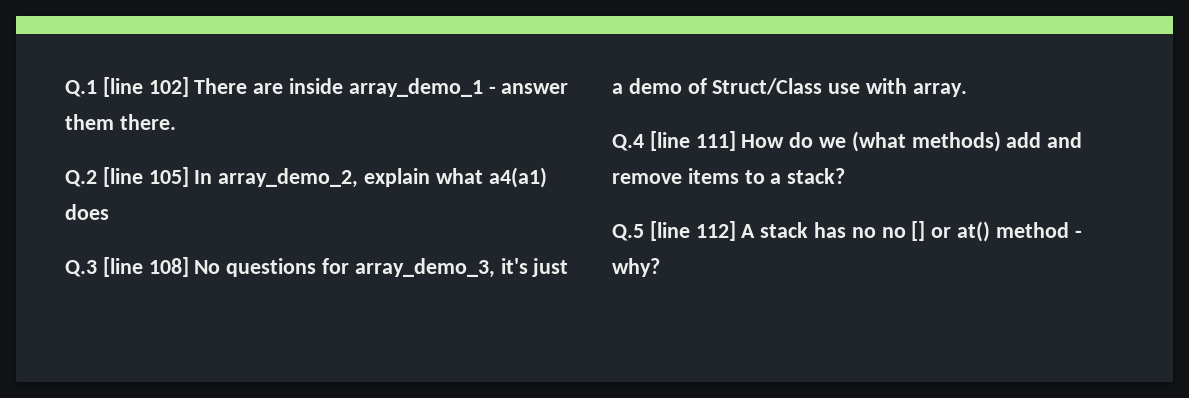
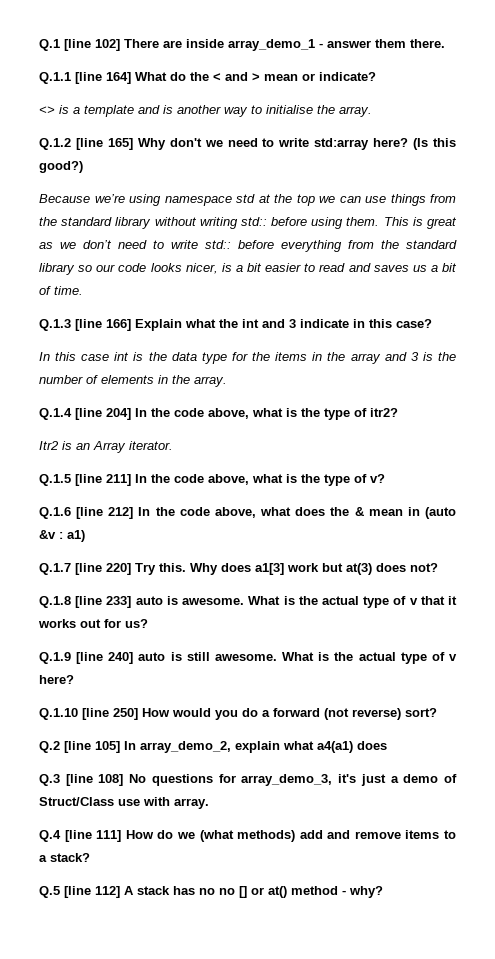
(176, 122) none -> [39,72,376,84] [39,105,372,117] [39,138,456,150] [39,161,83,173] [39,194,456,206] [39,217,458,229] [39,240,457,252] [39,263,457,275] [39,286,83,295] [39,319,432,331] [39,352,457,364] [39,375,227,387] [39,408,398,420] [39,441,173,453] [39,474,385,486] [39,507,456,519] [39,530,85,542] [39,563,438,575] [39,596,458,608] [38,619,148,628] [39,652,457,664] [39,675,74,684] [39,708,437,720] // Q.1.1 [line 164] What do the < and > mean or indicate? // <> is a template and is another way to initialise the array. // Q.1.2 [line 165] Why don't we need to write std:array here? (Is this good?) // Because we’re using namespace std at the top we can use things from the standard library without writing std:: before using them. This is great as we don’t need to write std:: before everything from the standard library so our code looks nicer, is a bit easier to read and saves us a bit of time. // Q.1.3 [line 166] Explain what the int and 3 indicate in this case? // In this case int is the data type for the items in the array and 3 is the number of elements in the array. // Q.1.4 [line 204] In the code above, what is the type of itr2? // Itr2 is an Array iterator. // Q.1.5 [line 211] In the code above, what is the type of v? // Q.1.6 [line 212] In the code above, what does the & mean in (auto &v : a1) // Q.1.7 [line 220] Try this. Why does a1[3] work but at(3) does not? // Q.1.8 [line 233] auto is awesome. What is the actual type of v that it works out for us? // Q.1.9 [line 240] auto is still awesome. What is the actual type of v here? // Q.1.10 [line 250] How would you do a forward (not reverse) sort?

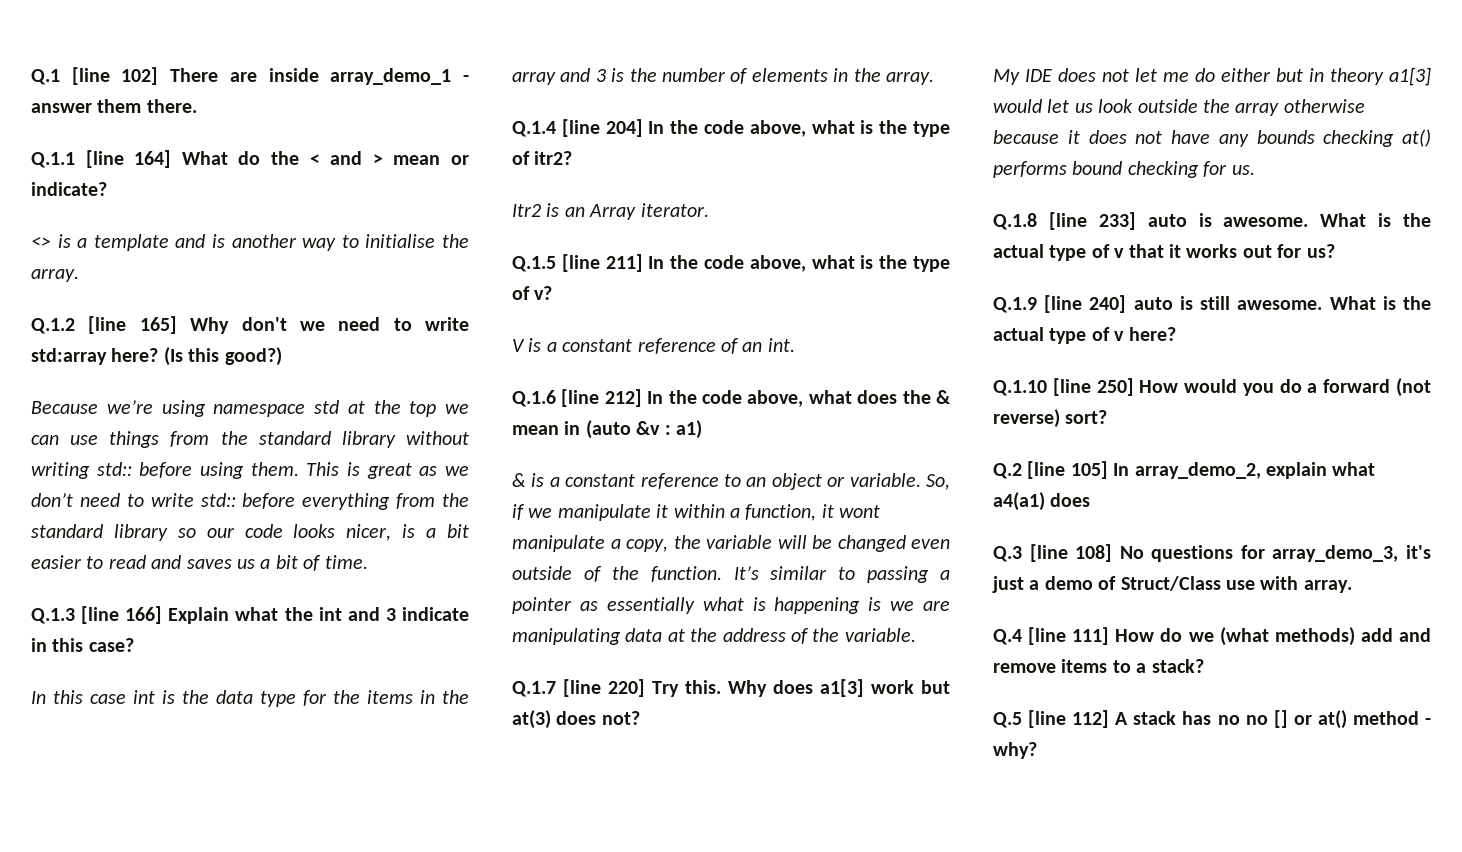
(385, 478) none -> [512,338,795,354] // V is a constant reference of an int.
(85, 536) none -> [512,473,950,490] [512,504,881,521] [512,535,950,552] [512,566,950,583] [512,597,950,614] [512,628,916,645] // & is a constant reference to an object or variable. So, if we manipulate it within a function, it wont manipulate a copy, the variable will be changed even outside of the function. It’s similar to passing a pointer as essentially what is happening is we are manipulating data at the address of the variable.
(438, 567) none -> [993,67,1431,86] [993,99,1365,116] [993,129,1431,147] [993,161,1255,178] // My IDE does not let me do either but in theory a1[3] would let us look outside the array otherwise because it does not have any bounds checking at() performs bound checking for us.

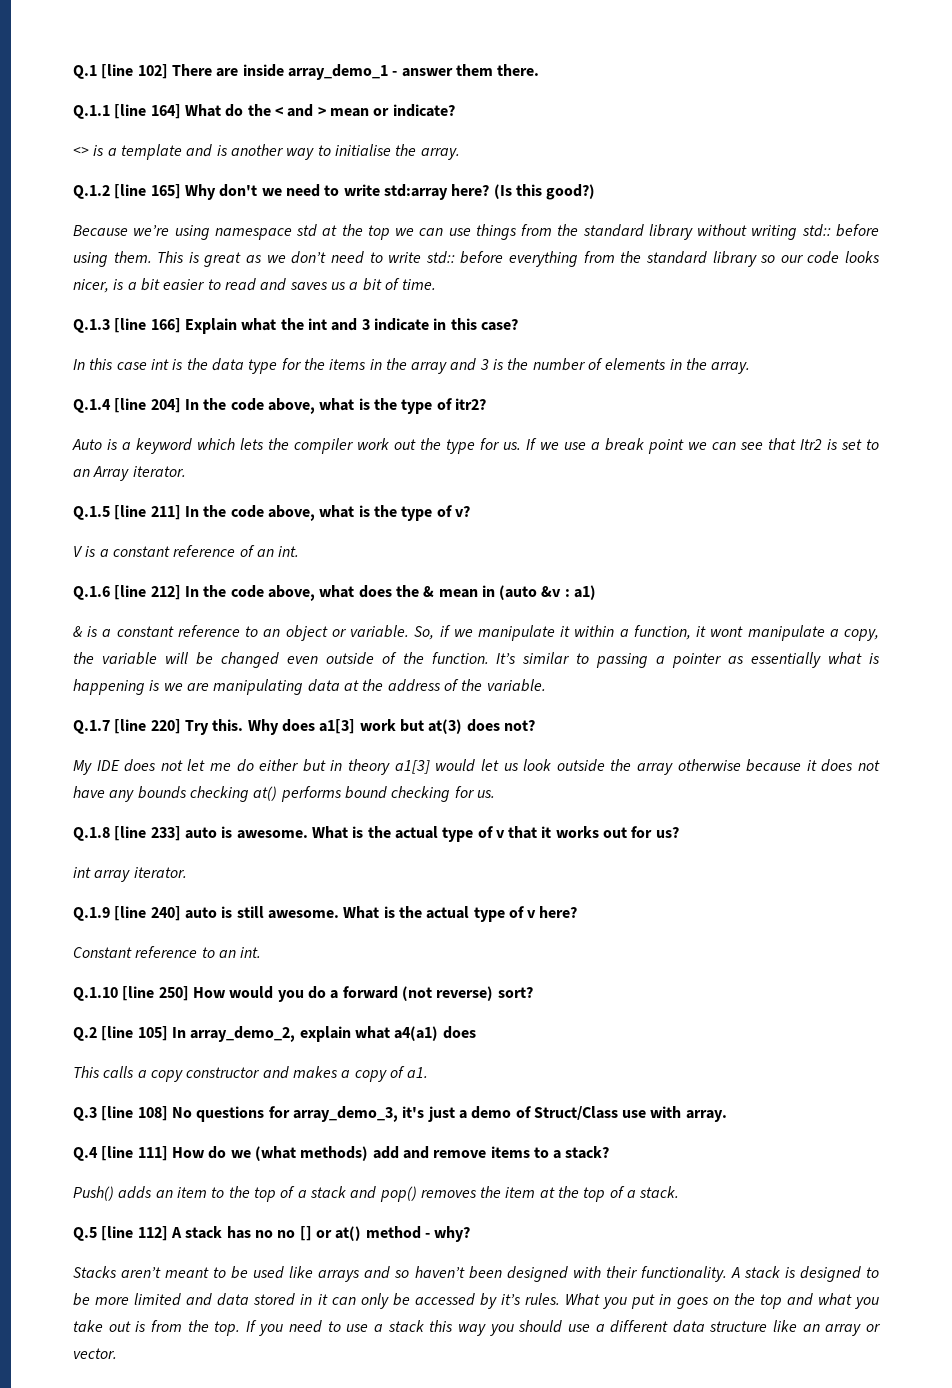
[512,203,560,217] Itr2 is -> [72,438,879,454] Auto is a keyword which lets the compiler work out the type for us. If we use a break point we can see that Itr2 is set to
(1335, 251) none -> [73,867,187,882] // int array iterator.
(1176, 334) none -> [73,946,262,958] // Constant reference to an int.
(1091, 500) none -> [73,1066,429,1082] // This calls a copy constructor and makes a copy of a1.
(1204, 666) none -> [73,1186,680,1202] // Push() adds an item to the top of a stack and pop() removes the item at the top of a stack.
(1037, 750) none -> [73,1266,879,1282] [73,1293,880,1309] [73,1320,881,1336] [73,1348,117,1359] // Stacks aren’t meant to be used like arrays and so haven’t been designed with their functionality. A stack is designed to be more limited and data stored in it can only be accessed by it’s rules. What you put in goes on the top and what you take out is from the top. If you need to use a stack this way you should use a different data structure like an array or vector.

